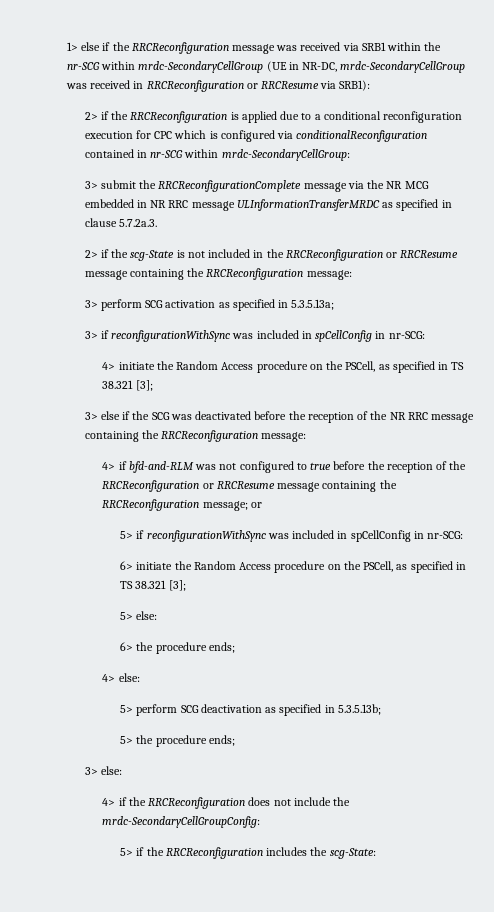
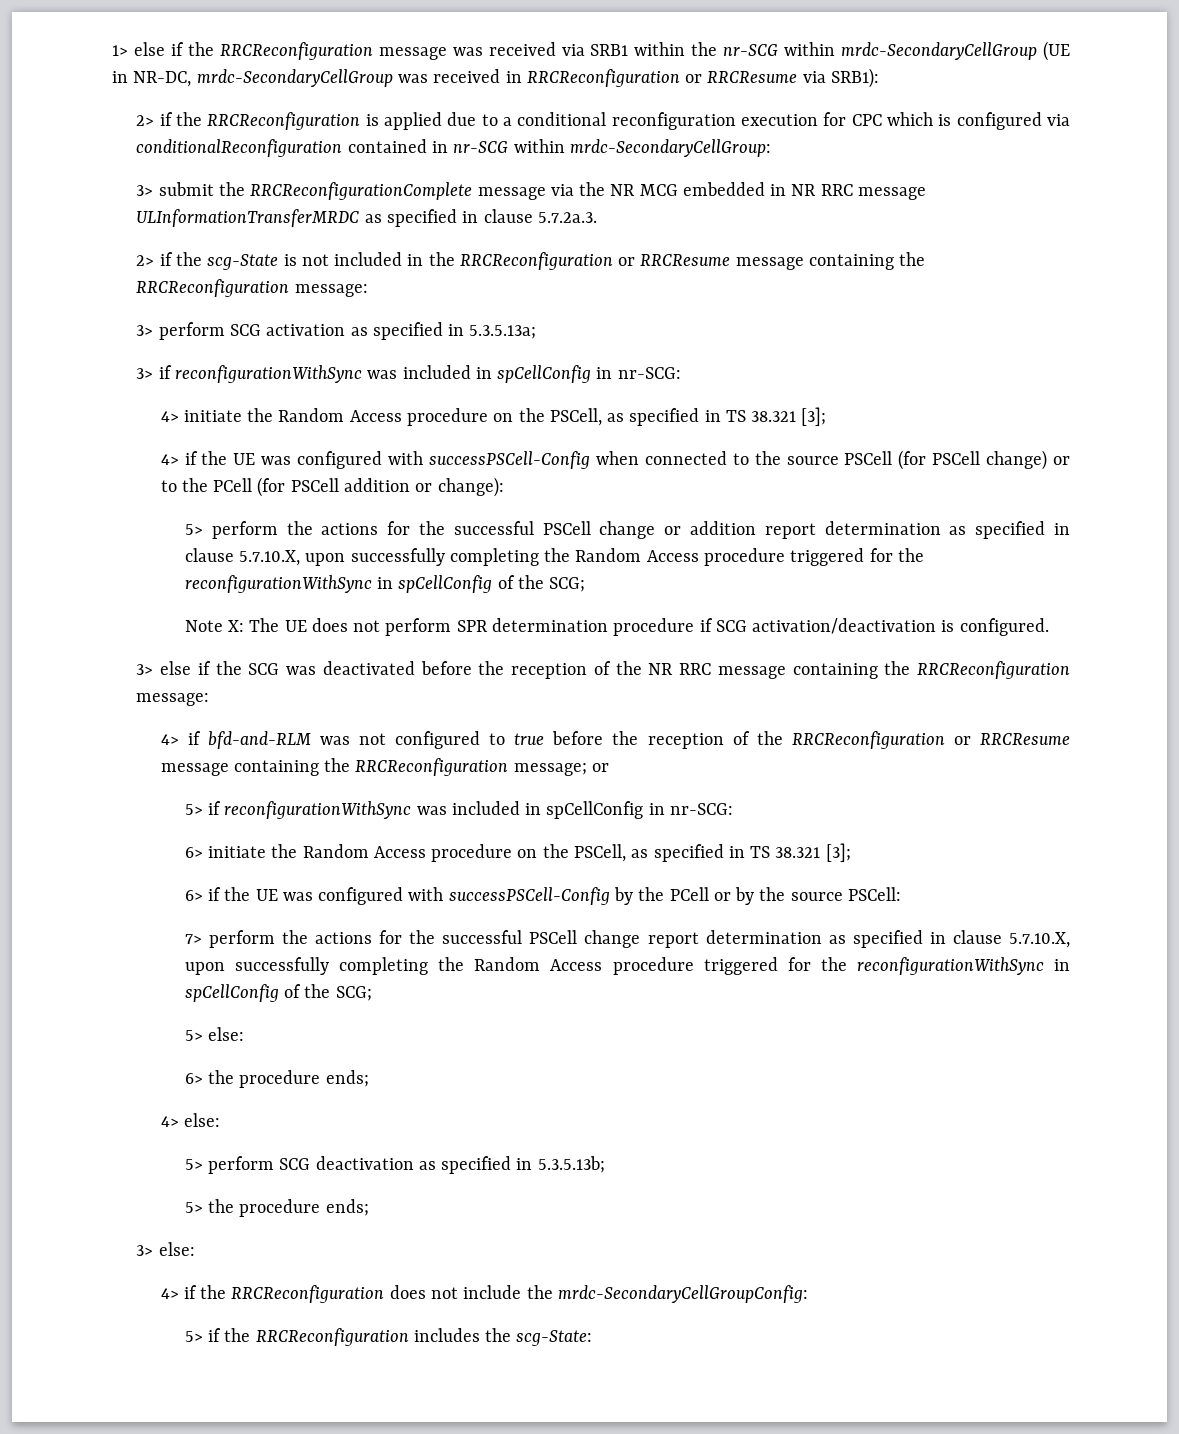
(153, 385) none -> [160,450,1070,470] [160,477,504,497] [184,521,1070,539] [184,548,924,566] [184,575,586,593] [184,618,1049,636] // 4> if the UE was configured with successPSCell-Config when connected to the source PSCell (for PSCell change) or to the PCell (for PSCell addition or change): // 5> perform the actions for the successful PSCell change or addition report determination as specified in clause 5.7.10.X, upon successfully completing the Random Access procedure triggered for the reconfigurationWithSync in spCellConfig of the SCG; // Note X: The UE does not perform SPR determination procedure if SCG activation/deactivation is configured.
(186, 585) none -> [184,887,901,905] [184,930,1070,948] [184,957,1071,975] [184,984,372,1002] // 6> if the UE was configured with successPSCell-Config by the PCell or by the source PSCell: // 7> perform the actions for the successful PSCell change report determination as specified in clause 5.7.10.X, upon successfully completing the Random Access procedure triggered for the reconfigurationWithSync in spCellConfig of the SCG;

